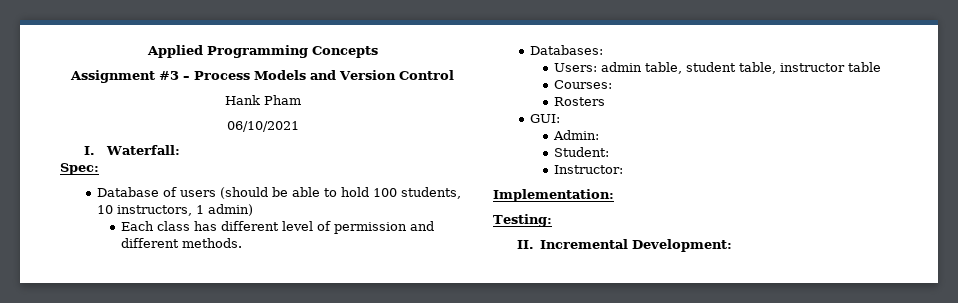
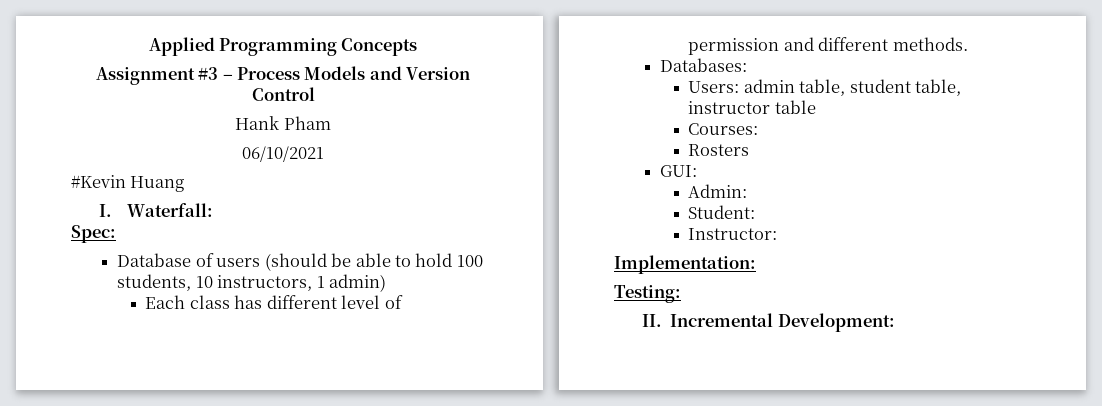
(299, 126) none -> [71,175,185,192] // #Kevin Huang

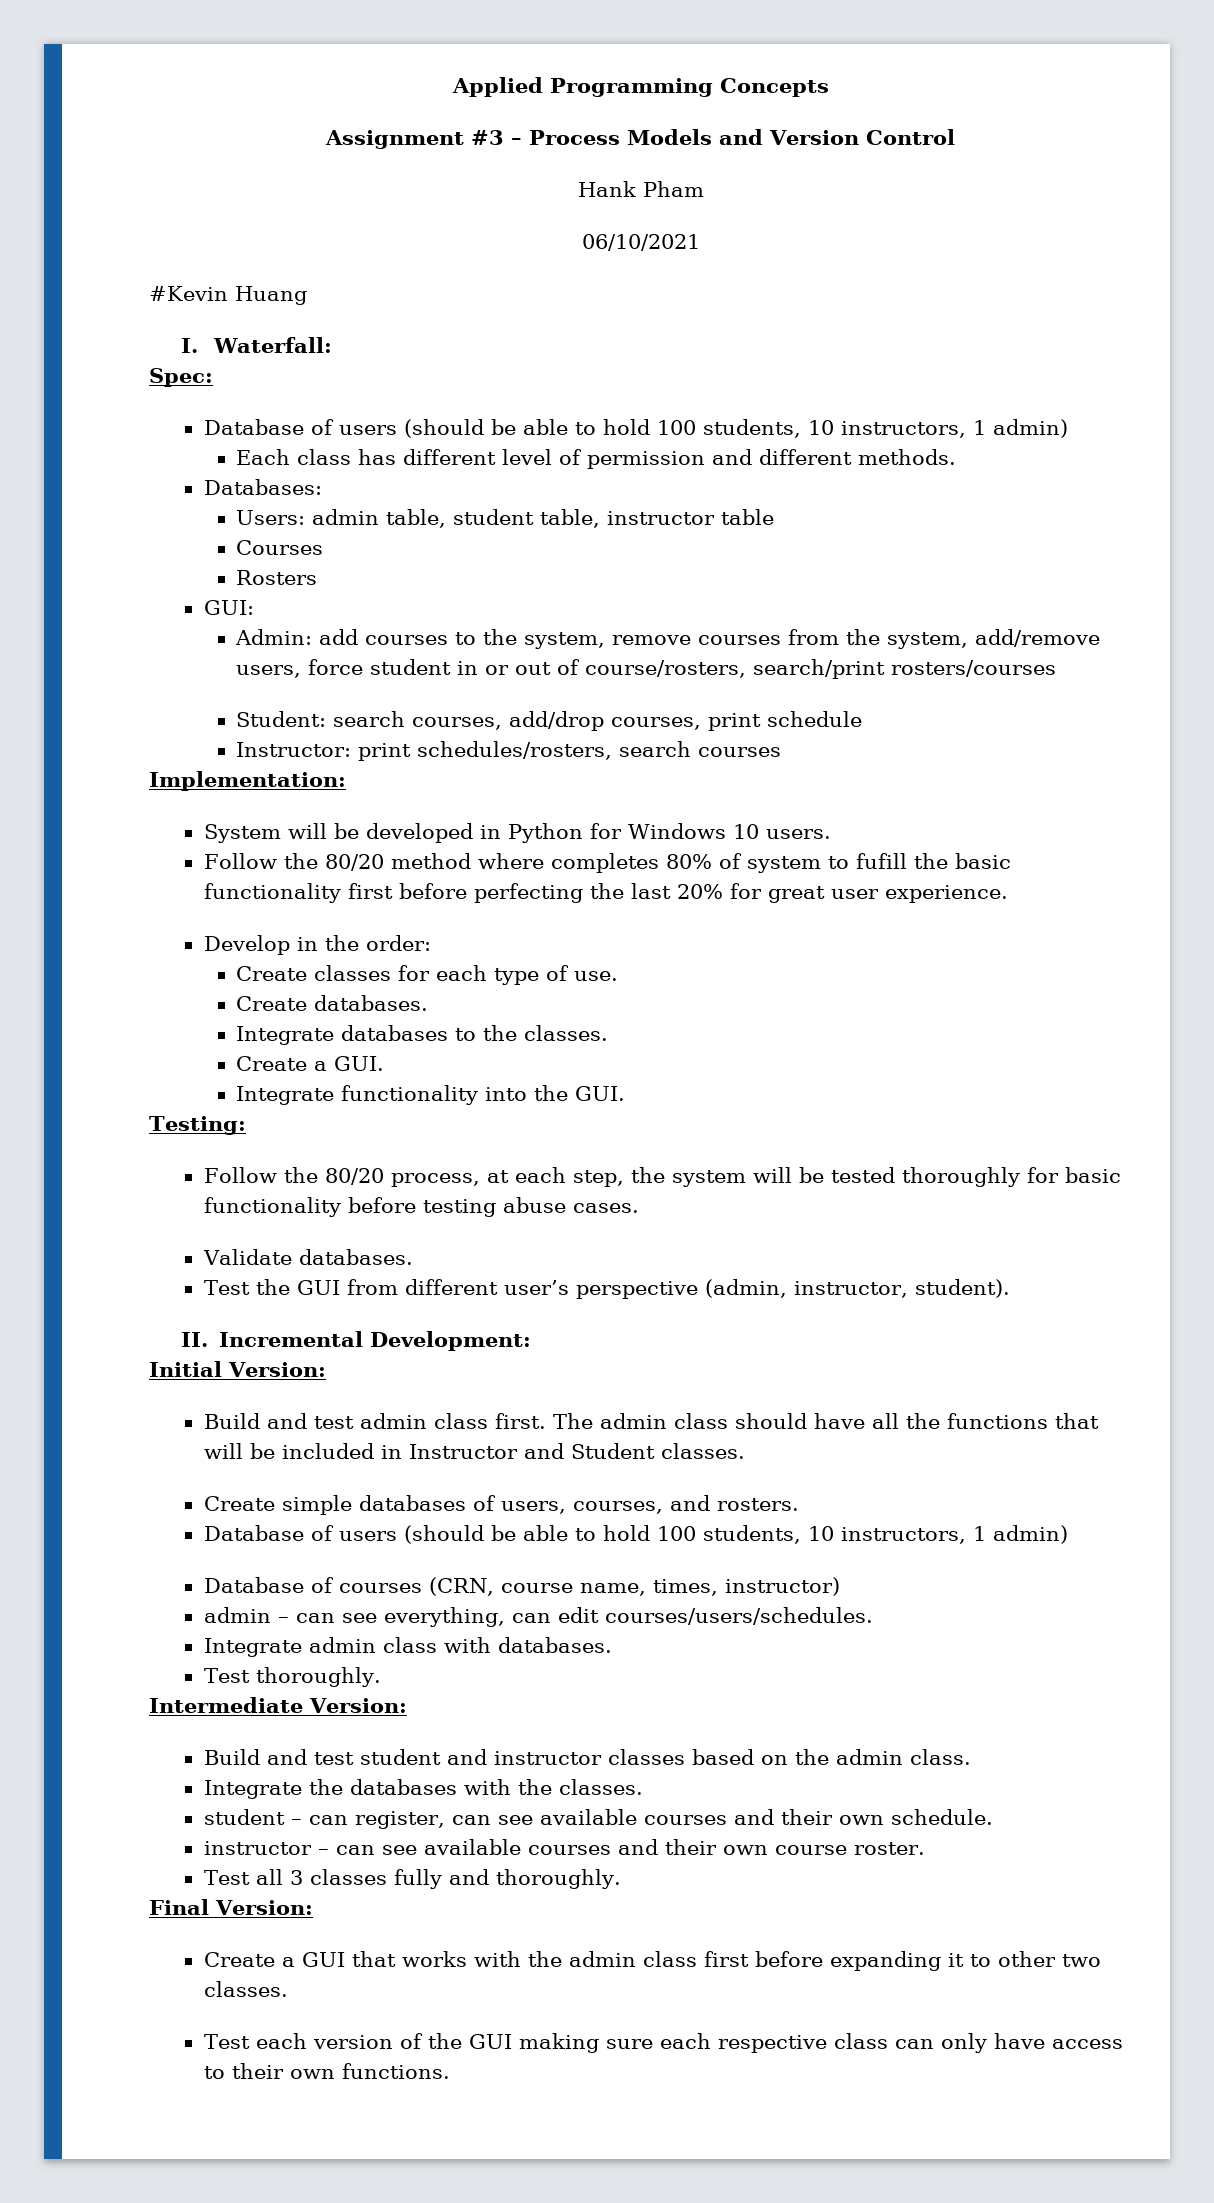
[688,123,759,135] Courses: -> [236,540,324,555] Courses
[688,205,756,219] [688,228,778,240] [614,255,756,274] [614,285,681,303] [642,313,895,332] // Student: // Instructor: // Implementation: // Testing: // II. Incremental Development: -> [319,629,1101,649] [236,659,1057,679] [236,711,863,731] [236,741,782,761] [149,771,346,791] [203,823,831,843] [203,853,1011,873] [203,883,1008,903] [203,935,431,955] [236,965,619,985] [236,995,429,1011] [236,1025,609,1045] [236,1056,385,1071] [236,1085,626,1105] [149,1116,246,1135] [203,1167,1121,1187] [203,1197,639,1217] [202,1249,413,1265] [203,1279,1010,1299] [181,1331,531,1351] [149,1361,326,1377] [203,1413,1099,1429] [203,1443,745,1459] [203,1495,799,1515] [203,1525,1068,1544] [203,1577,840,1596] [203,1607,873,1627] [203,1637,612,1657] [203,1667,381,1687] [149,1697,407,1713] [203,1749,971,1765] [203,1779,643,1799] [203,1809,993,1829] [203,1839,925,1855] [203,1869,621,1889] [149,1899,313,1915] [203,1951,1101,1971] [203,1981,288,1997] [203,2033,1123,2053] [203,2063,450,2079] add courses to the system, remove courses from the system, add/remove users, force student in or out of course/rosters, search/print rosters/courses // Student: search courses, add/drop courses, print schedule // Instructor: print schedules/rosters, search courses // Implementation: // System will be developed in Python for Windows 10 users. // Follow the 80/20 method where completes 80% of system to fufill the basic functionality first before perfecting the last 20% for great user experience. // Develop in the order: // Create classes for each type of use. // Create databases. // Integrate databases to the classes. // Create a GUI. // Integrate functionality into the GUI. // Testing: // Follow the 80/20 process, at each step, the system will be tested thoroughly for basic functionality before testing abuse cases. // Validate databases. // Test the GUI from different user’s perspective (admin, instructor, student). // II. Incremental Development: // Initial Version: // Build and test admin class first. The admin class should have all the functions that will be included in Instructor and Student classes. // Create simple databases of users, courses, and rosters. // Database of users (should be able to hold 100 students, 10 instructors, 1 admin) // Database of courses (CRN, course name, times, instructor) // admin – can see everything, can edit courses/users/schedules. // Integrate admin class with databases. // Test thoroughly. // Intermediate Version: // Build and test student and instructor classes based on the admin class. // Integrate the databases with the classes. // student – can register, can see available courses and their own schedule. // instructor – can see available courses and their own course roster. // Test all 3 classes fully and thoroughly. // Final Version: // Create a GUI that works with the admin class first before expanding it to other two classes. // Test each version of the GUI making sure each respective class can only have access to their own functions.

